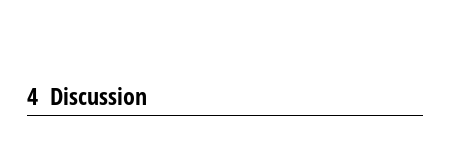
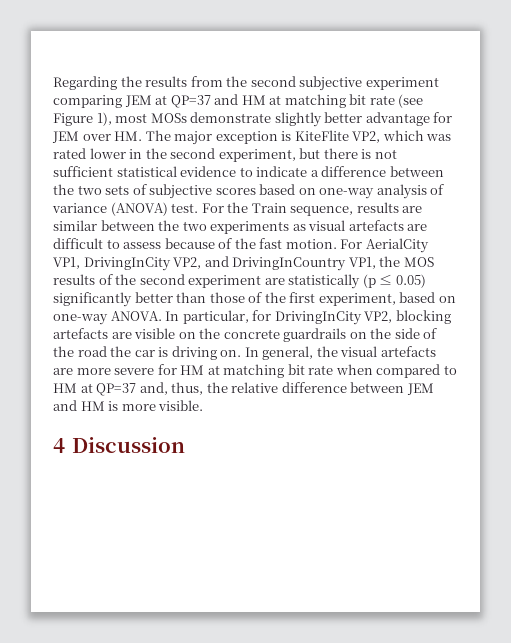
(27, 96) none -> [53,76,439,91] [53,94,424,108] [53,112,453,127] [52,130,452,145] [53,148,397,162] [53,166,444,177] [53,184,445,199] [52,202,423,216] [53,220,428,234] [53,238,429,253] [53,256,434,271] [53,274,426,289] [53,292,456,307] [53,310,451,325] [53,328,438,342] [53,346,436,360] [53,364,457,378] [53,382,434,396] [53,400,204,411] Regarding the results from the second subjective experiment comparing JEM at QP=37 and HM at matching bit rate (see Figure 1), most MOSs demonstrate slightly better advantage for JEM over HM. The major exception is KiteFlite VP2, which was rated lower in the second experiment, but there is not sufficient statistical evidence to indicate a difference between the two sets of subjective scores based on one-way analysis of variance (ANOVA) test. For the Train sequence, results are similar between the two experiments as visual artefacts are difficult to assess because of the fast motion. For AerialCity VP1, DrivingInCity VP2, and DrivingInCountry VP1, the MOS results of the second experiment are statistically (p ≤ 0.05) significantly better than those of the first experiment, based on one-way ANOVA. In particular, for DrivingInCity VP2, blocking artefacts are visible on the concrete guardrails on the side of the road the car is driving on. In general, the visual artefacts are more severe for HM at matching bit rate when compared to HM at QP=37 and, thus, the relative difference between JEM and HM is more visible. //

